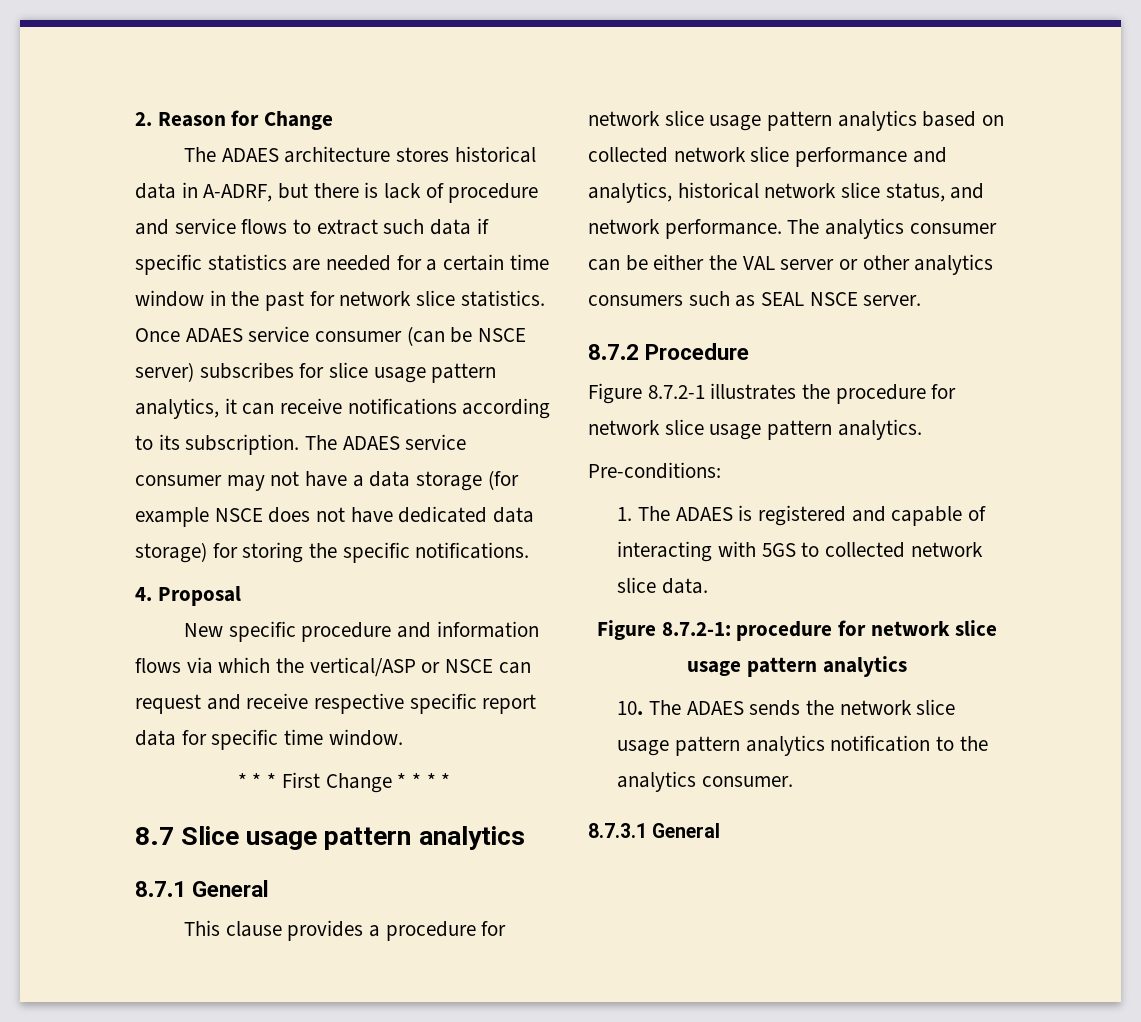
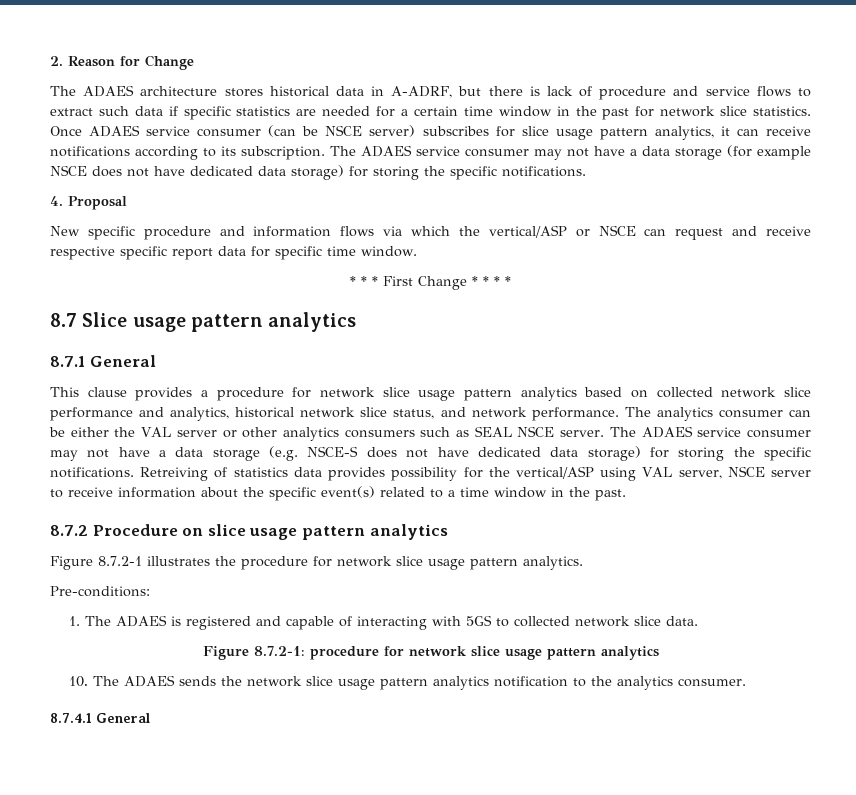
[588,343,750,360] // 8.7.2 Procedure -> [609,426,812,438] [50,446,812,461] [50,466,812,481] [50,486,626,501] [50,524,448,540] The ADAES service consumer may not have a data storage (e.g. NSCE-S does not have dedicated data storage) for storing the specific notifications. Retreiving of statistics data provides possibility for the vertical/ASP using VAL server, NSCE server to receive information about the specific event(s) related to a time window in the past. // 8.7.2 Procedure on slice usage pattern analytics
[588,823,647,838] 8.7.3.1 -> [50,713,92,723] 8.7.4.1

